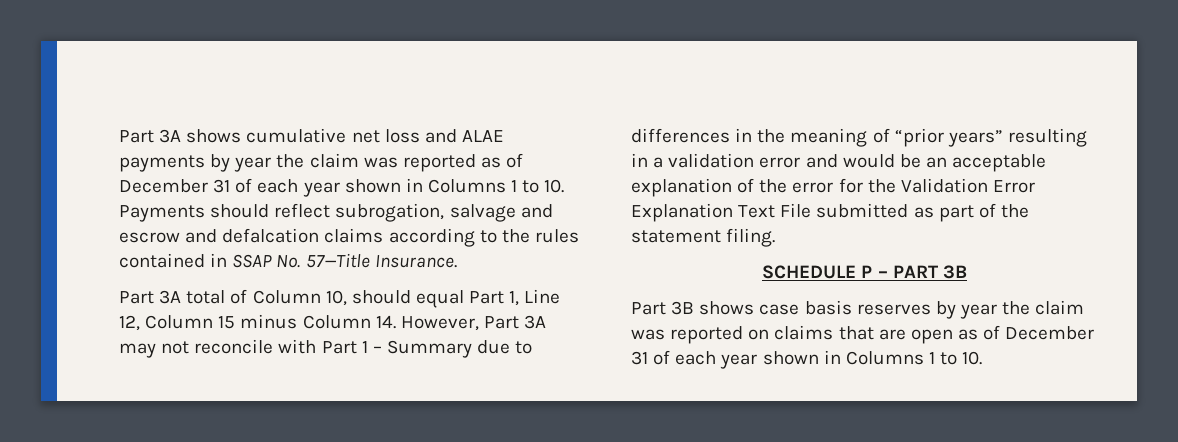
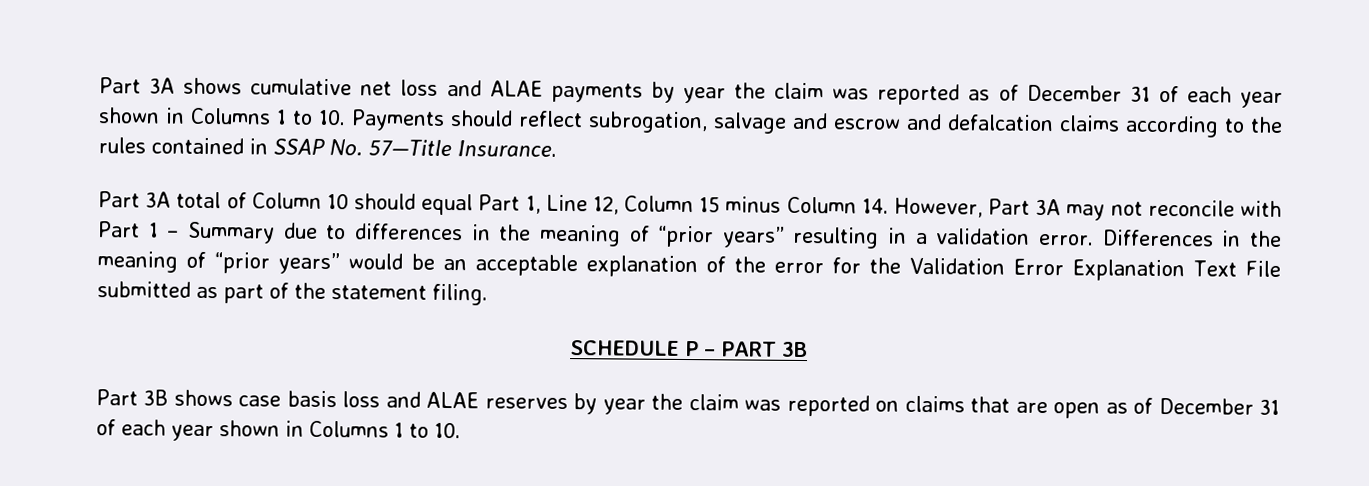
[325,290,347,306] 10, -> [326,193,349,210] 10
[759,154,838,168] error and -> [1038,229,1282,247] [97,251,341,275] error. Differences in the meaning of “prior years”
(852, 307) none -> [342,391,480,409] loss and ALAE

